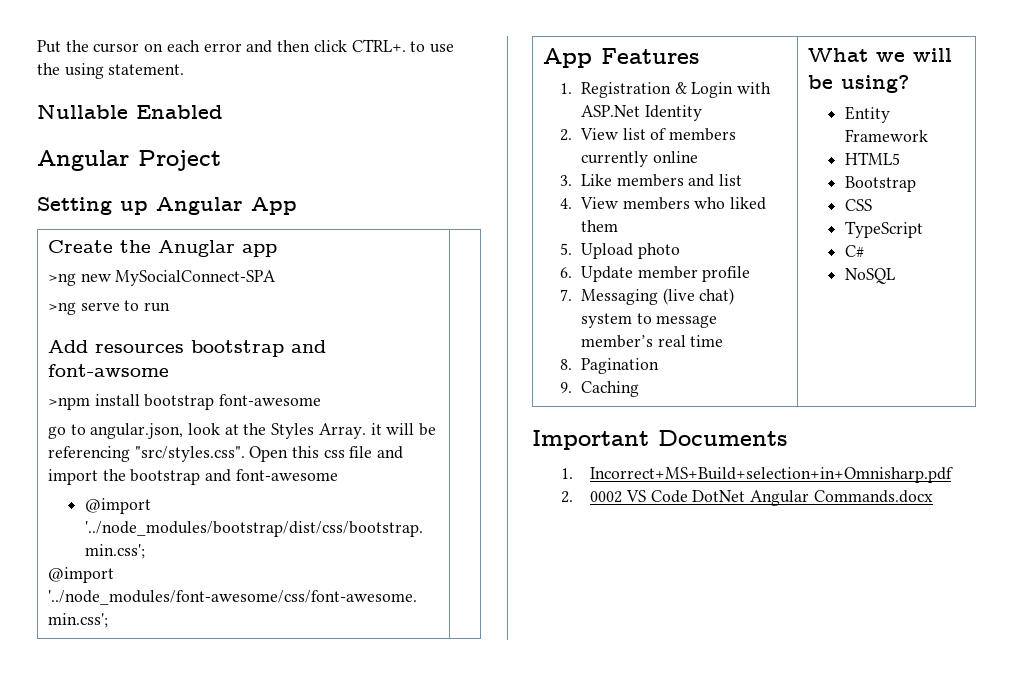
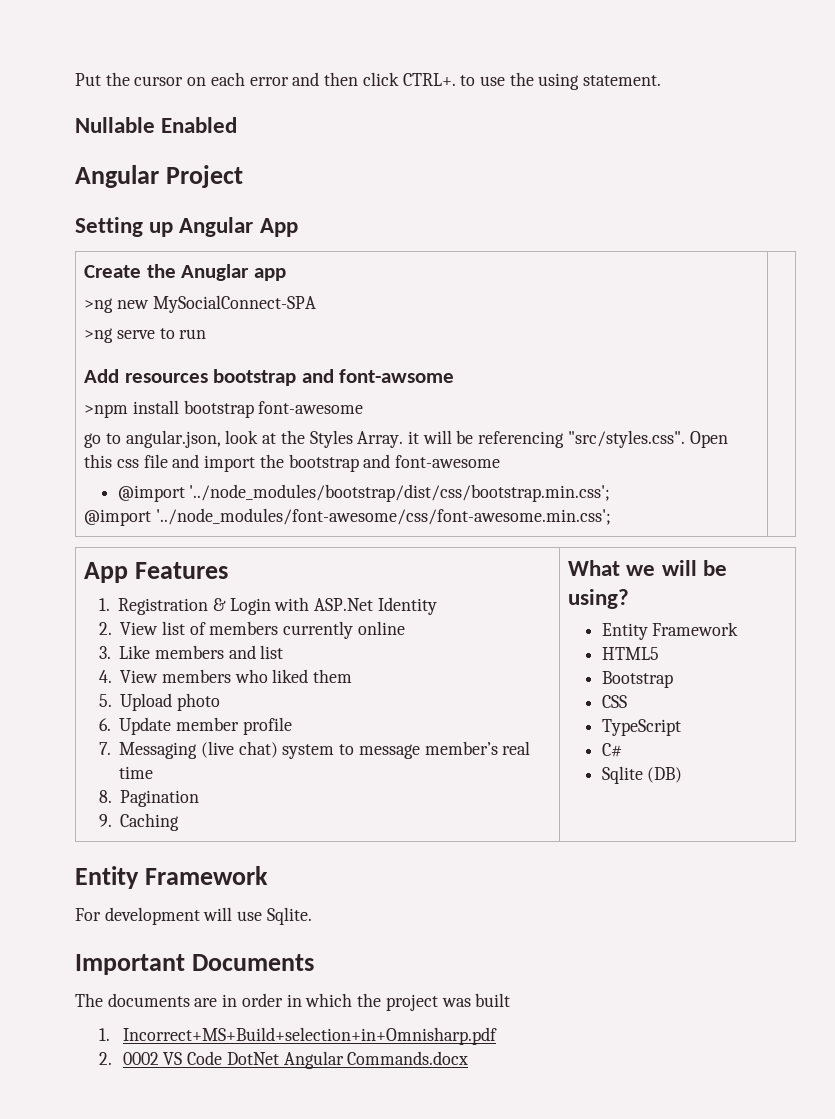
[844,268,895,284] [532,430,787,450] NoSQL // Important Documents -> [601,766,683,784] [75,866,268,889] [75,907,312,925] [75,954,314,975] [75,993,511,1011] Sqlite (DB) // Entity Framework // For development will use Sqlite. // Important Documents // The documents are in order in which the project was built

